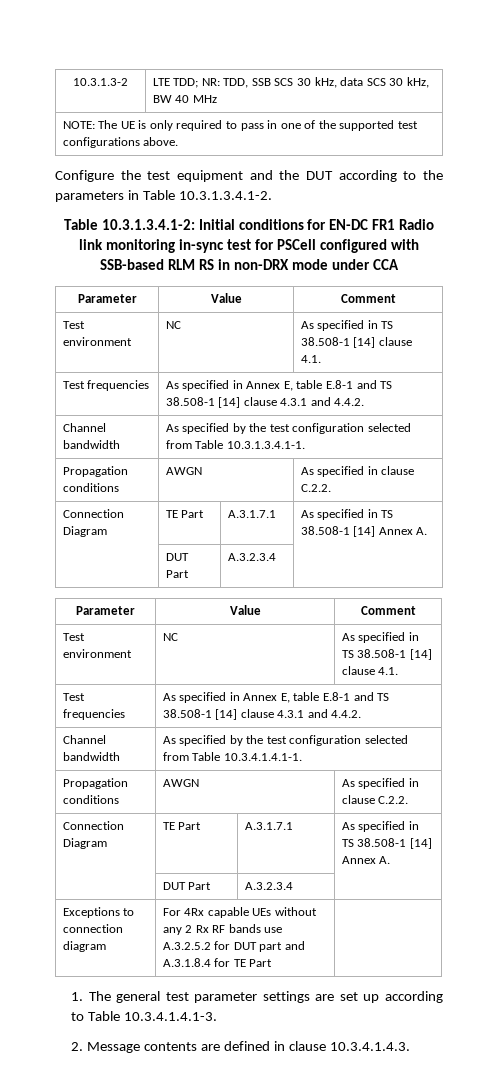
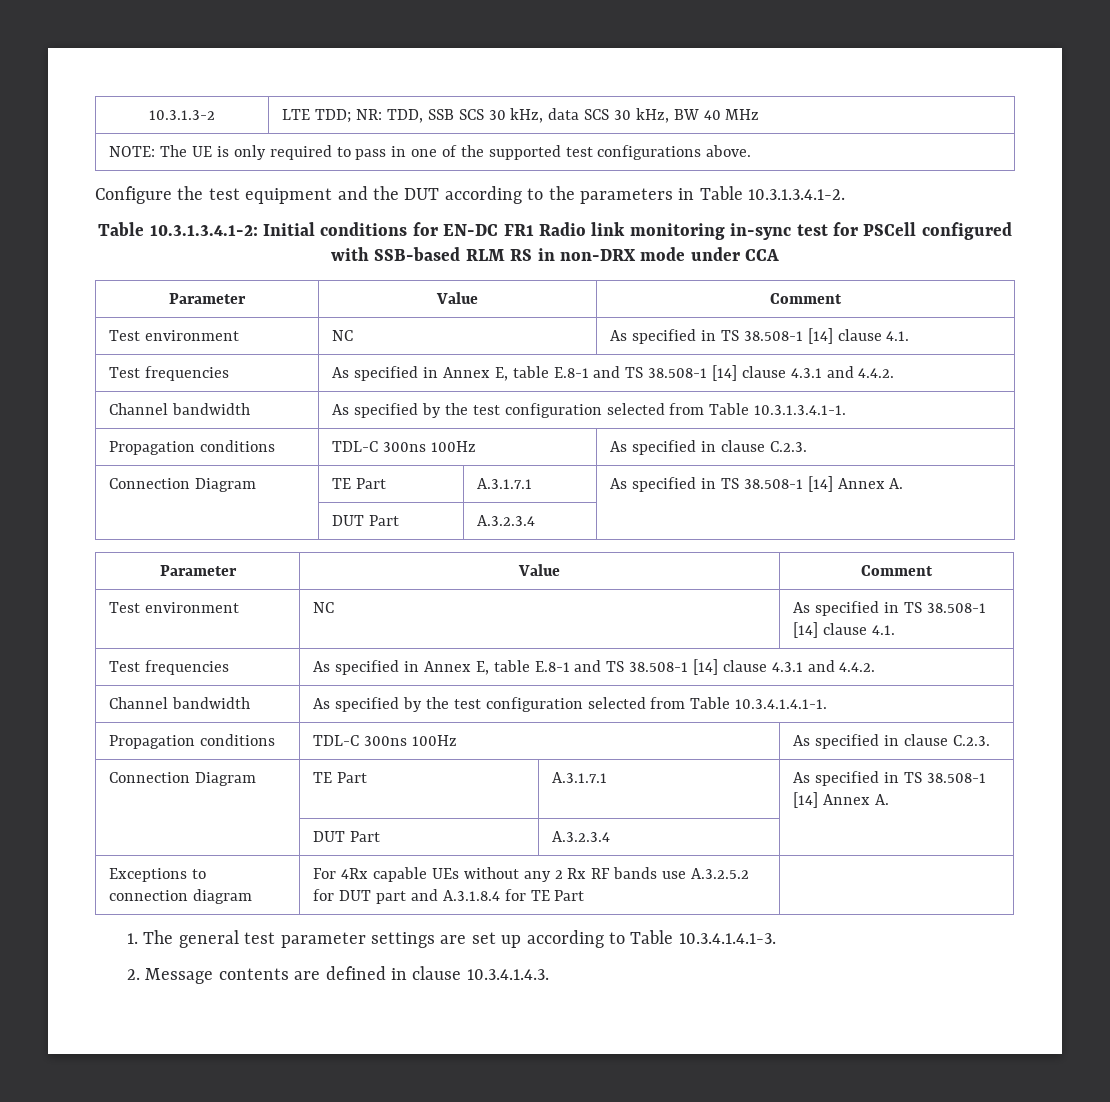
[165,467,202,475] [300,466,415,477] [300,484,331,492] AWGN | As specified in clause C.2.2. -> [332,441,477,452] [610,440,807,455] TDL-C 300ns 100Hz | As specified in clause C.2.3.
[162,779,199,787] [341,778,419,789] [341,795,409,804] AWGN | As specified in clause C.2.2. -> [313,735,458,746] [793,734,990,749] TDL-C 300ns 100Hz | As specified in clause C.2.3.

